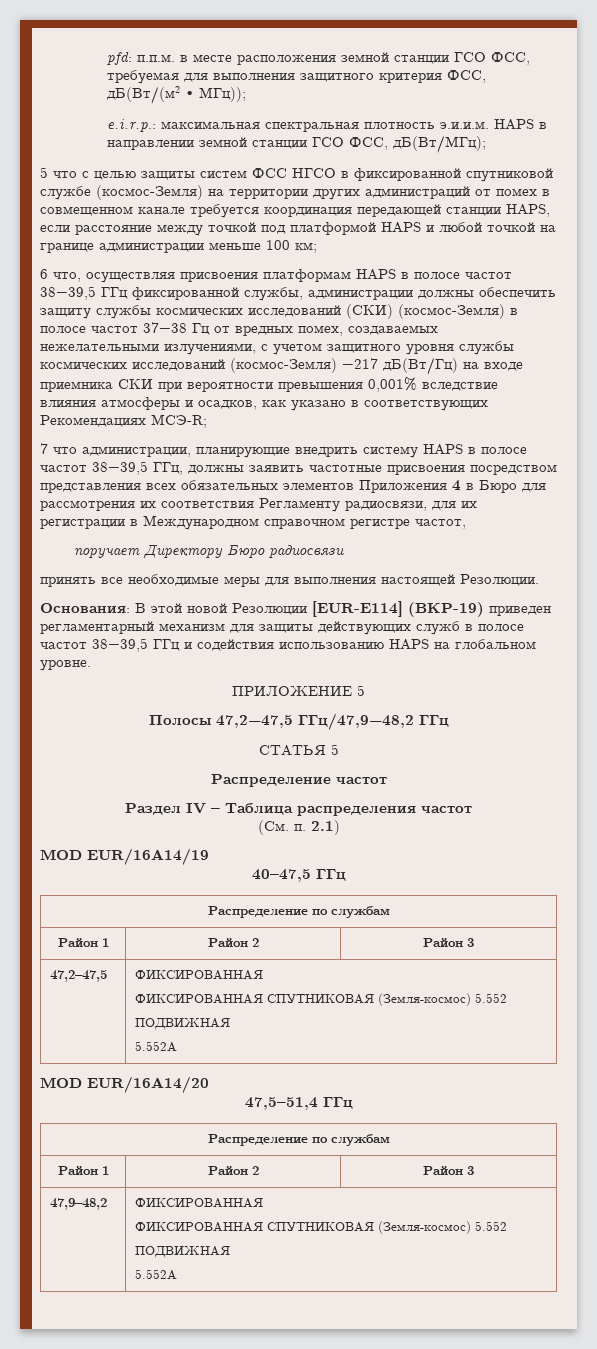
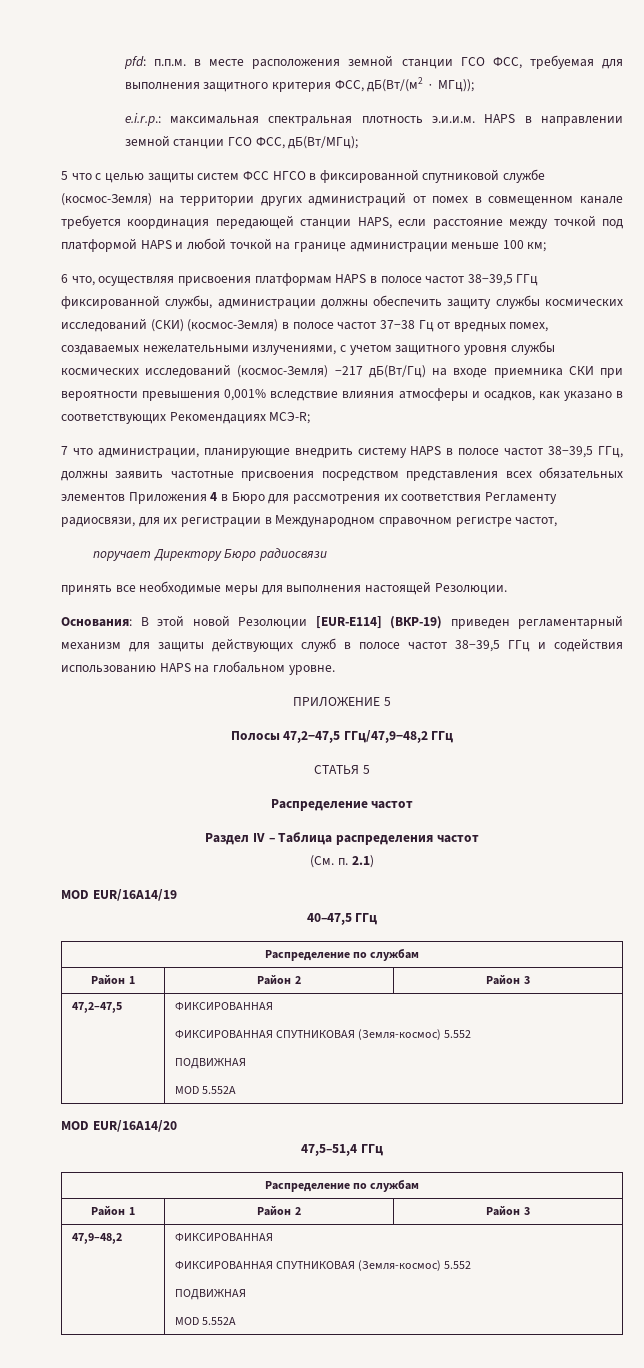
(231, 1024) none -> [174,1086,199,1094] MOD
(231, 1252) none -> [174,1317,199,1325] MOD

